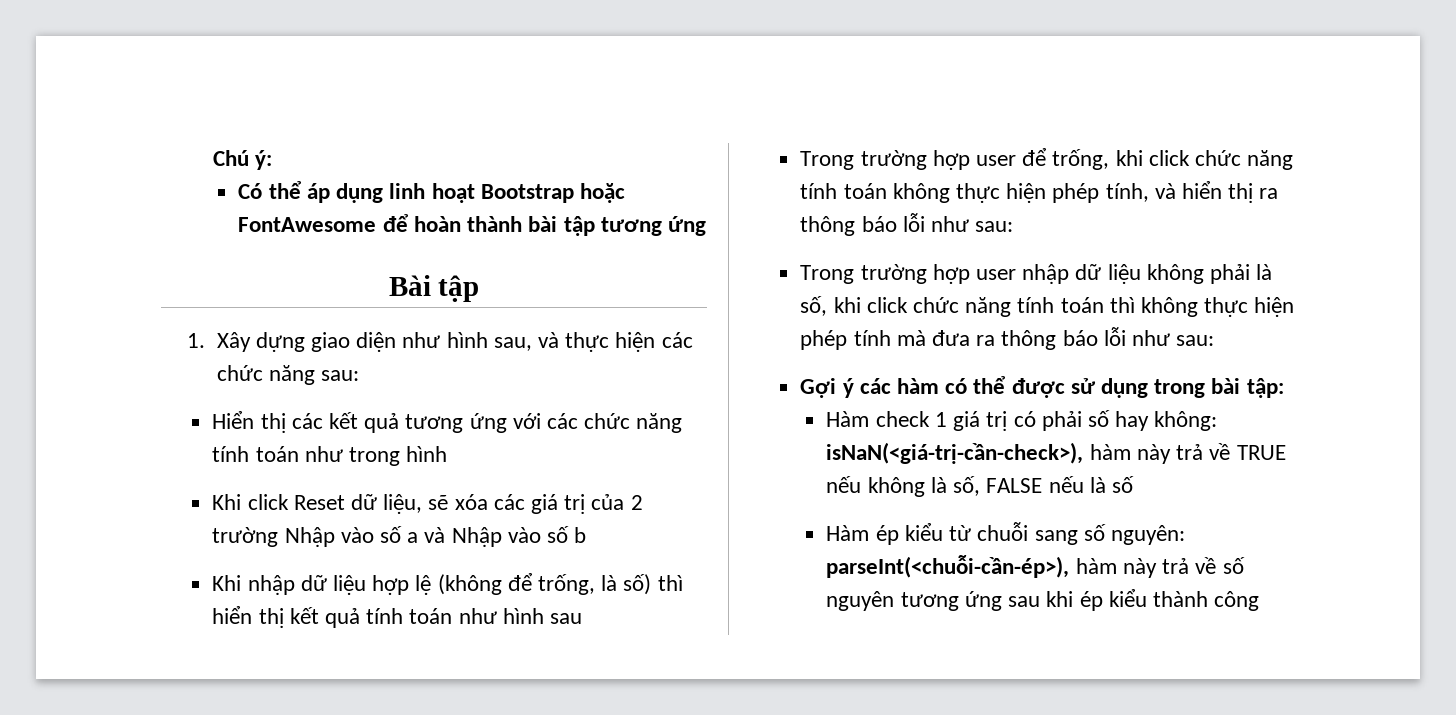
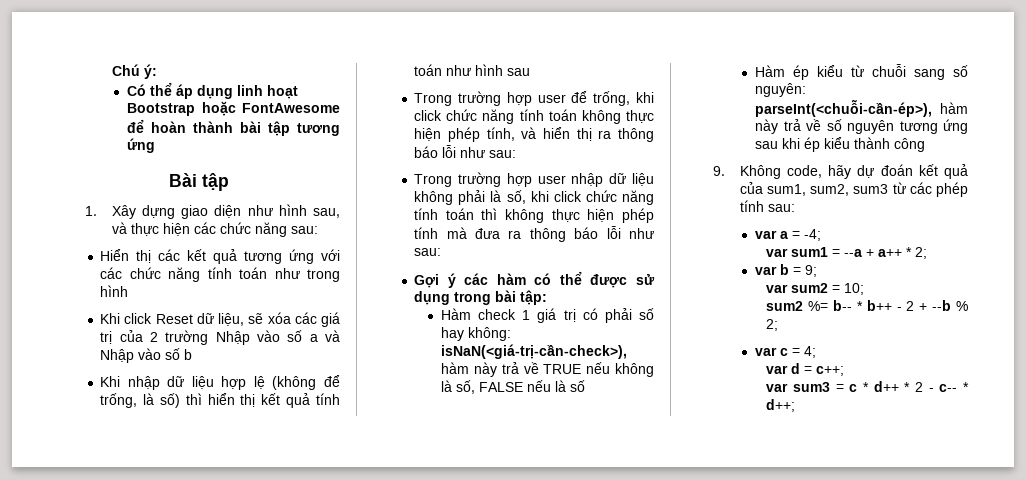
(1260, 601) none -> [712,164,968,179] [739,182,968,197] [739,200,795,212] [755,229,822,241] [766,247,928,259] [755,264,818,277] [766,283,865,295] [766,300,968,311] [766,319,779,331] [755,346,817,358] [766,363,845,376] [766,381,969,392] [766,399,796,412] // 9. Không code, hãy dự đoán kết quả của sum1, sum2, sum3 từ các phép tính sau: // var a = -4; // var sum1 = --a + a++ * 2; // var b = 9; // var sum2 = 10; // sum2 %= b-- * b++ - 2 + --b % 2; // var c = 4; // var d = c++; // var sum3 = c * d++ * 2 - c-- * d++;

